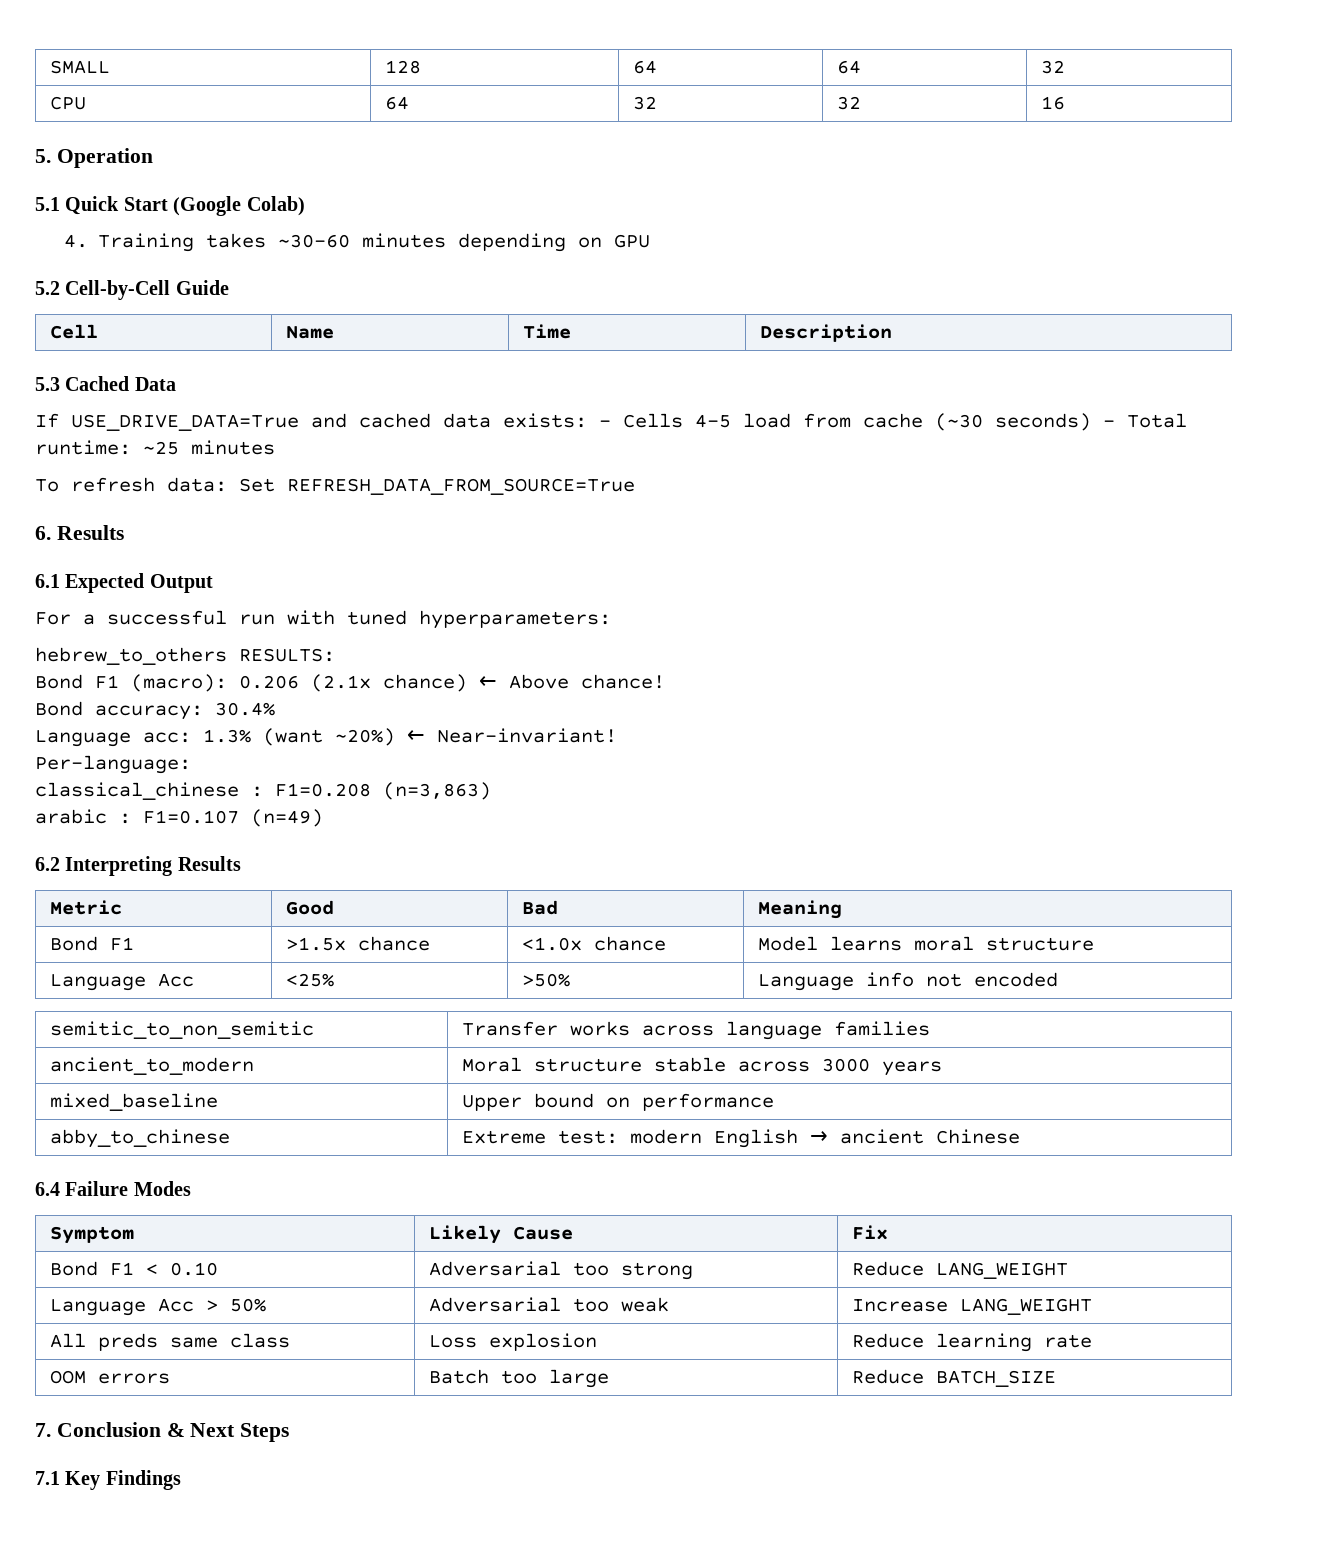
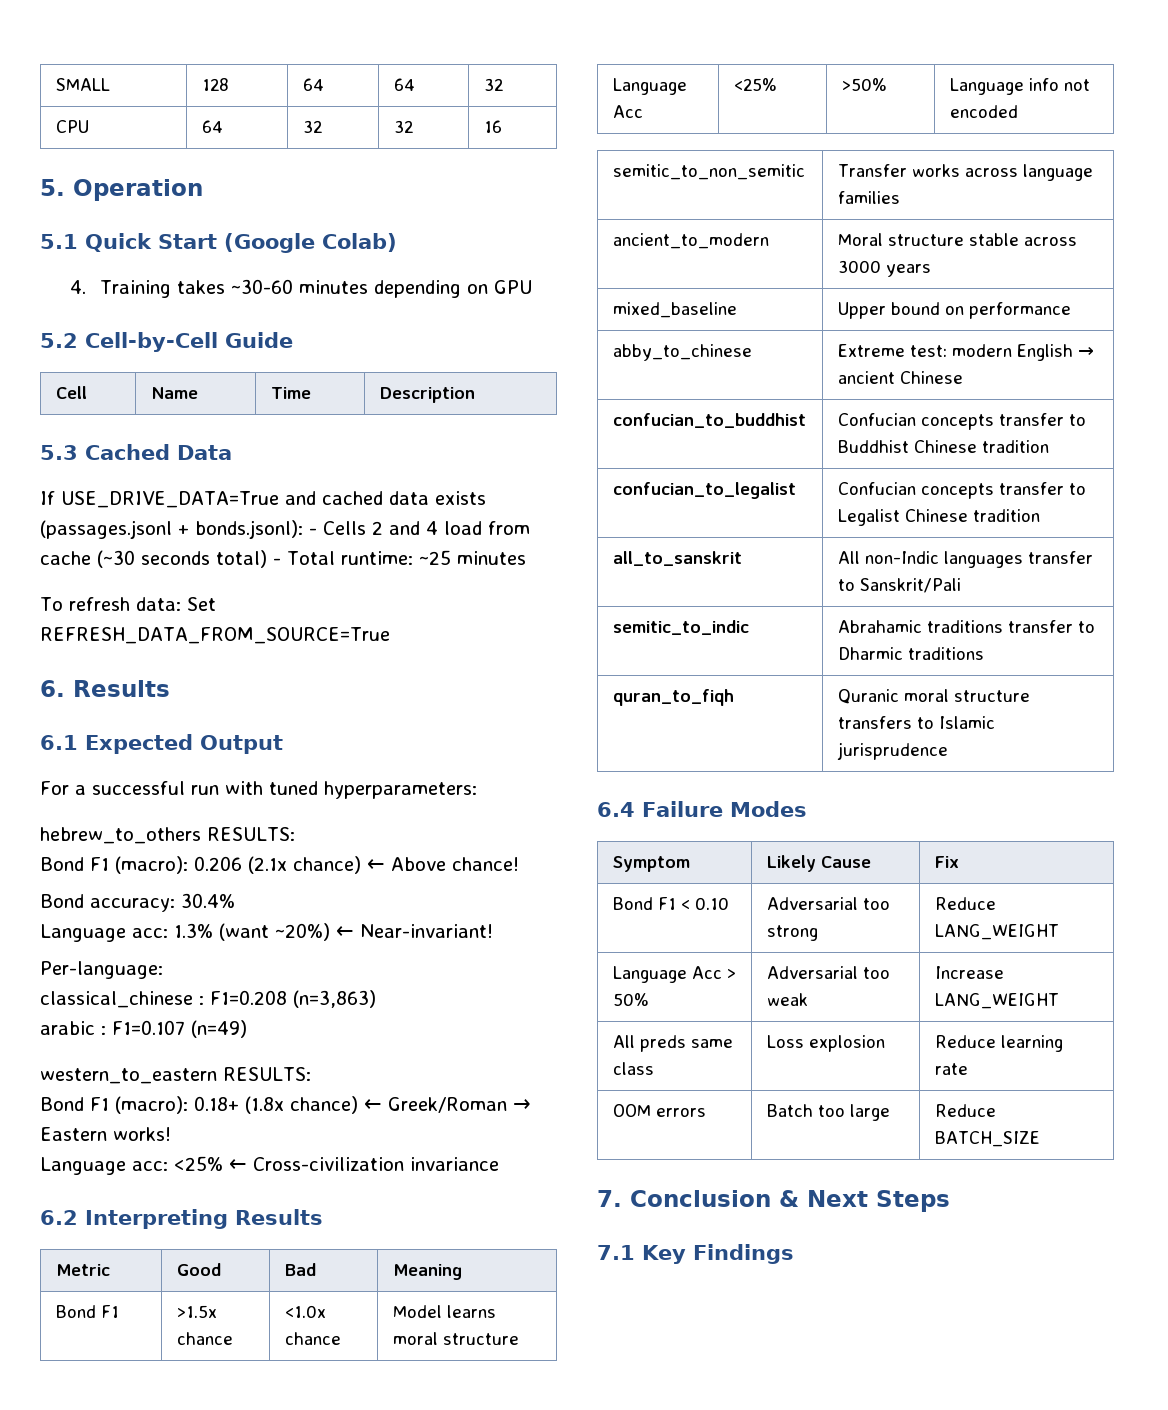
[503,413,731,428] exists: - Cells 4-5 -> [434,491,486,505] [40,520,438,539] exists (passages.jsonl + bonds.jsonl): - Cells 2 and 4
[995,413,1091,431] seconds) -> [141,550,267,568] seconds total)
(323, 818) none -> [40,1067,311,1084] [40,1096,531,1114] [40,1127,171,1141] [40,1156,499,1175] // western_to_eastern RESULTS: // Bond F1 (macro): 0.18+ (1.8x chance) ← Greek/Roman → Eastern works! // Language acc: <25% ← Cross-civilization invariance
(1021, 1136) none -> [612,413,806,428] [837,413,1086,430] [837,440,1049,453] [612,482,796,499] [837,482,1086,499] [837,509,1040,526] [612,551,742,566] [837,551,1093,568] [837,578,961,593] [612,620,749,635] [837,620,1095,633] [837,647,984,660] [612,689,734,706] [837,689,1030,704] [837,716,995,729] [836,742,948,760] // confucian_to_buddhist | Confucian concepts transfer to Buddhist Chinese tradition // confucian_to_legalist | Confucian concepts transfer to Legalist Chinese tradition // all_to_sanskrit | All non-Indic languages transfer to Sanskrit/Pali // semitic_to_indic | Abrahamic traditions transfer to Dharmic traditions // quran_to_fiqh | Quranic moral structure transfers to Islamic jurisprudence

